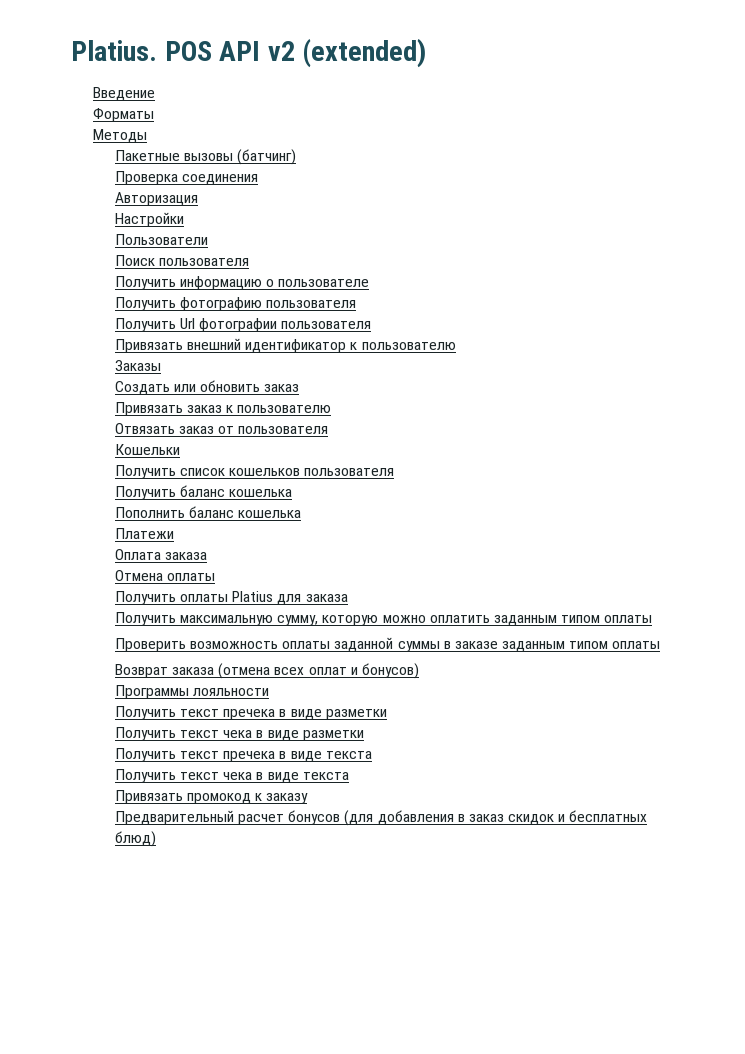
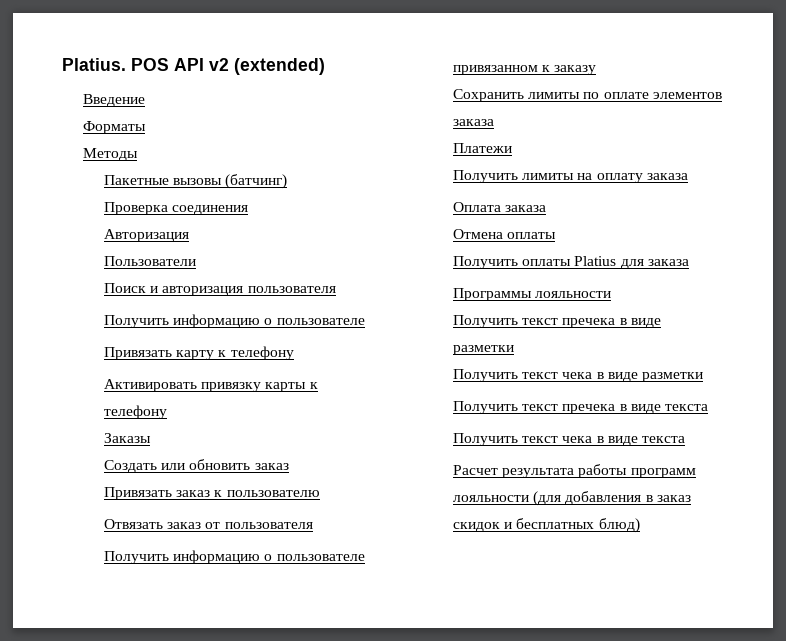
[114,212,184,227] // Настройки -> (189, 235) none
(155, 260) none -> [150,286,244,296] и авторизация
[114,297,357,311] [114,318,372,332] [114,338,456,353] Получить фотографию пользователя // Получить Url фотографии пользователя // Привязать внешний идентификатор к пользователю -> [103,346,294,360] [103,379,318,392] [103,405,167,419] Привязать карту к телефону // Активировать привязку карты к телефону
[114,444,180,455] [114,465,395,479] [114,485,293,500] [114,506,302,518] [114,528,174,539] Кошельки // Получить список кошельков пользователя // Получить баланс кошелька // Пополнить баланс кошелька // Платежи -> [103,550,365,564] [452,65,597,75] [452,89,722,102] [452,119,494,126] [452,143,512,153] [452,170,688,183] Получить информацию о пользователе привязанном к заказу // Сохранить лимиты по оплате элементов заказа // Платежи // Получить лимиты на оплату заказа
[114,612,653,626] [114,637,661,652] [114,663,419,679] // Получить максимальную сумму, которую можно оплатить заданным типом оплаты // Проверить возможность оплаты заданной суммы в заказе заданным типом оплаты // Возврат заказа (отмена всех оплат и бонусов) -> (689, 262) none
[114,790,309,804] [114,810,341,825] Привязать промокод к заказу // Предварительный расчет бонусов -> [452,464,696,478] [452,495,529,502] Расчет результата работы программ лояльности

